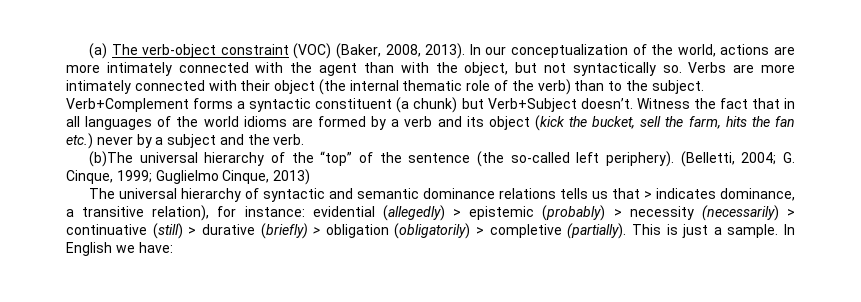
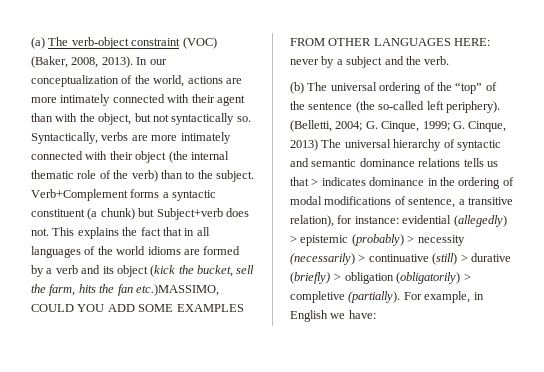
[290,62,313,73] the -> [191,94,215,103] their
[688,62,727,73] Verbs -> [31,132,129,144] Syntactically, verbs
[487,98,690,112] Verb+Subject doesn’t. Witness -> [156,208,249,220] [31,227,119,239] Subject+verb does not. This explains
[66,133,93,149] etc.) -> [135,284,219,296] [31,304,244,312] [290,38,491,46] etc.)MASSIMO, COULD YOU ADD SOME EXAMPLES FROM OTHER LANGUAGES HERE:
[88,151,265,167] (b)The universal hierarchy -> [290,82,422,94] (b) The universal ordering
[155,170,219,184] Guglielmo -> [452,121,465,129] G.
(311, 177) // -> (318, 145) none
[719,188,795,201] dominance, -> [369,177,514,189] [290,196,456,208] dominance in the ordering of modal modifications of sentence,
[631,224,795,238] This is just a sample. In -> [403,291,484,303] For example, in

